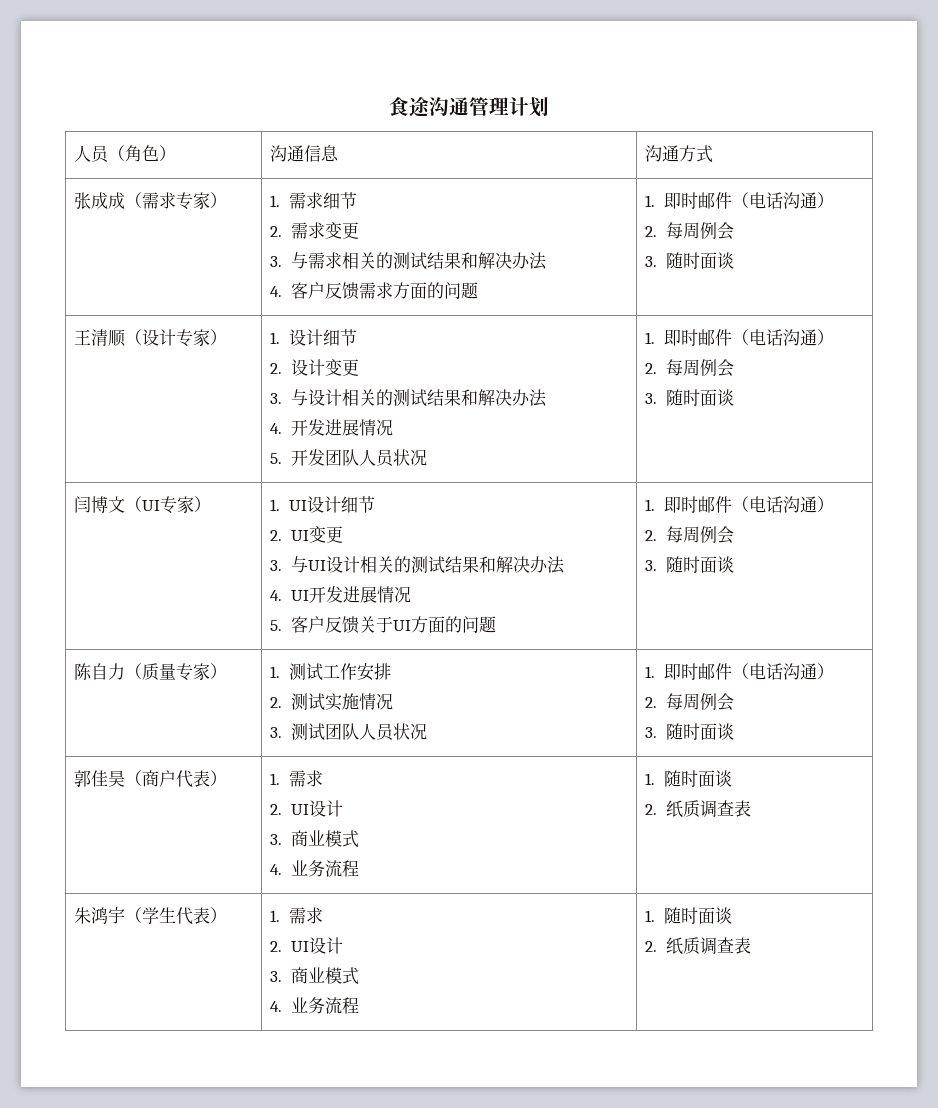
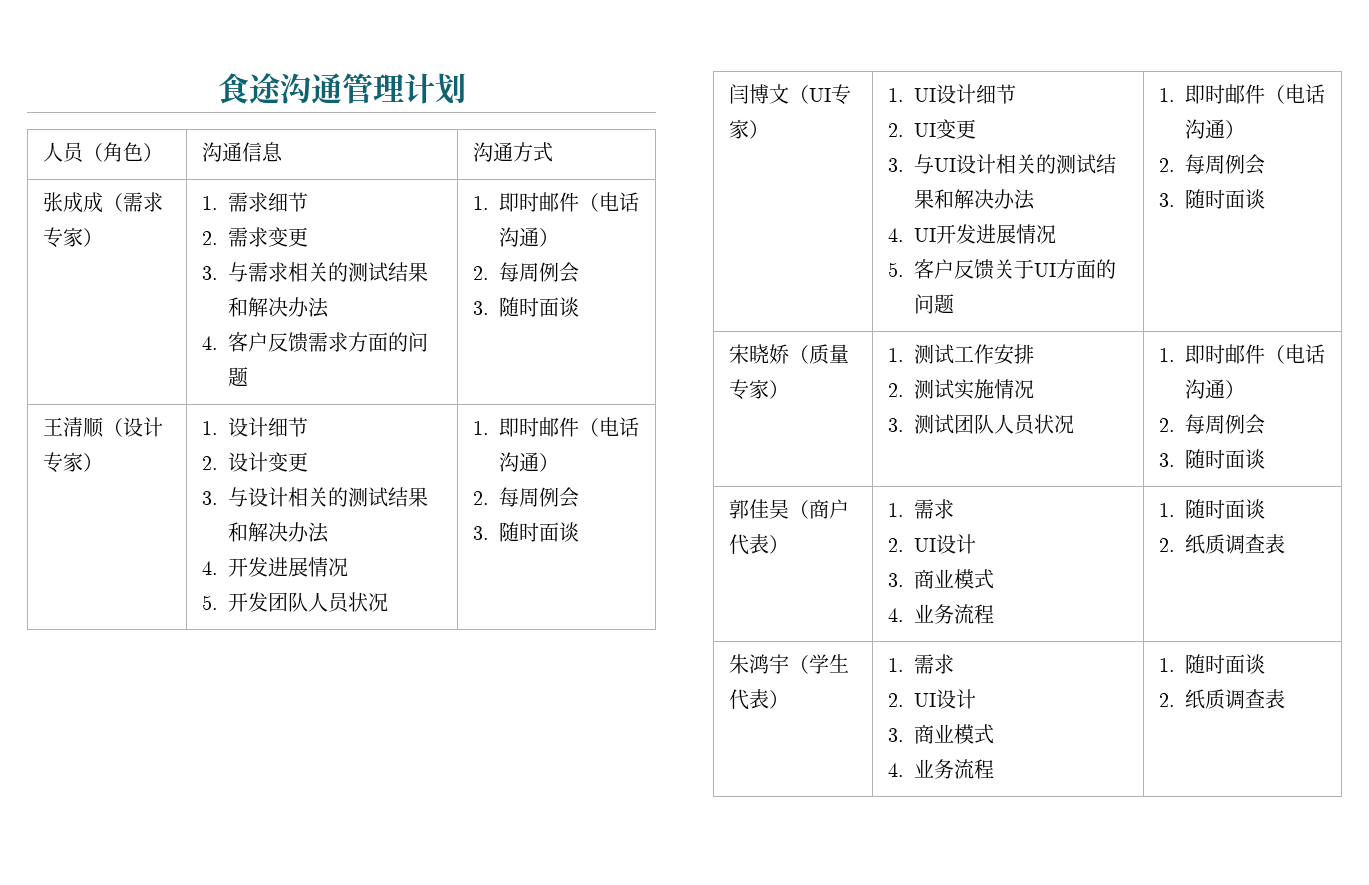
[74,663,126,680] 陈自力 -> [728,344,789,364] 宋晓娇

